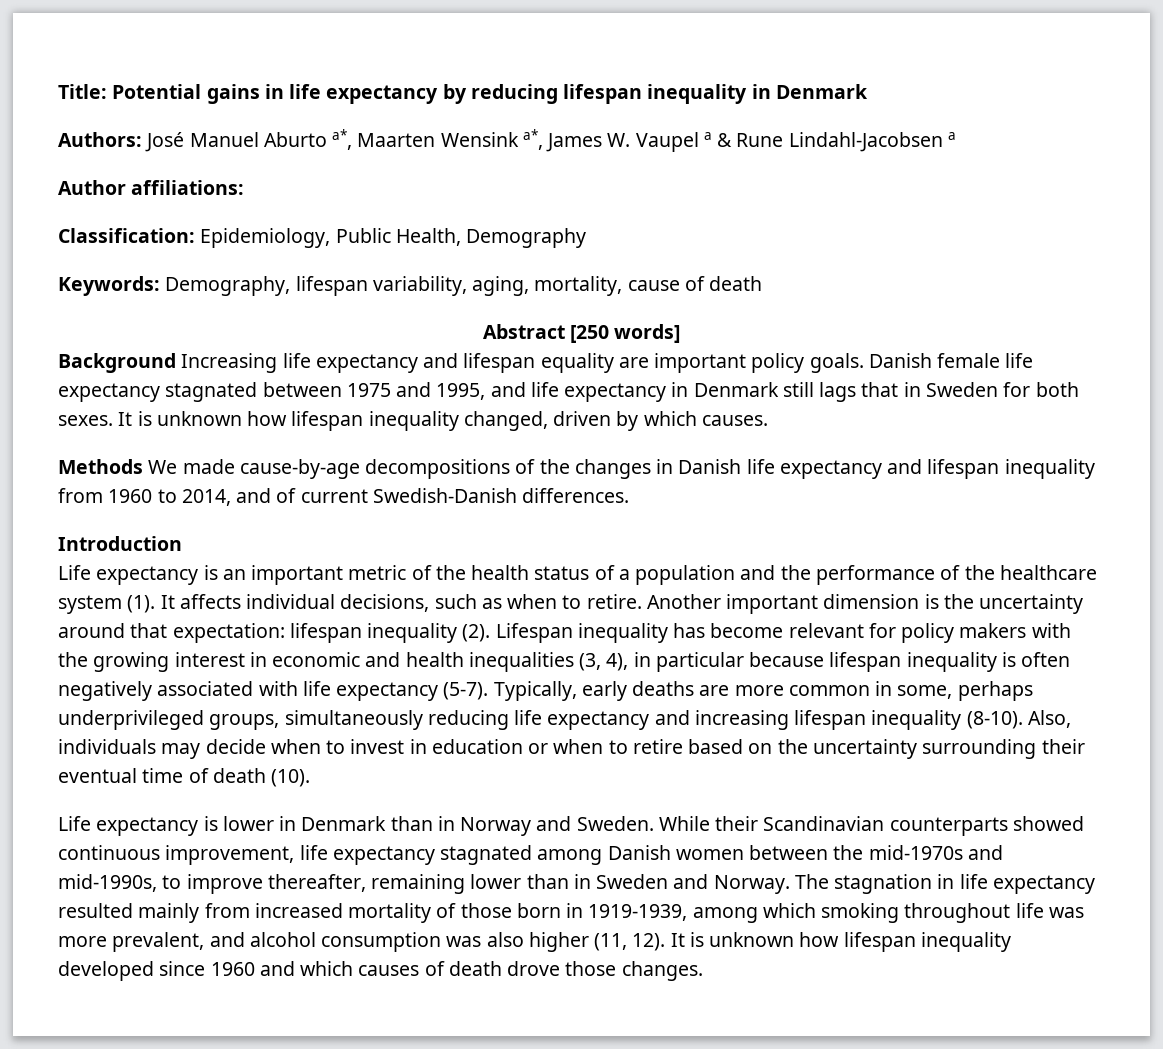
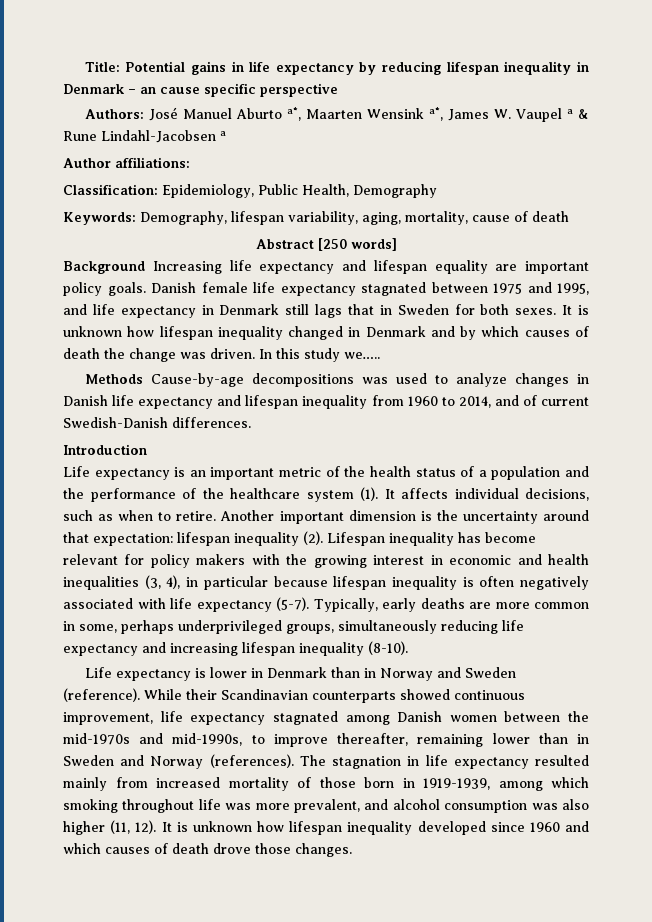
(868, 91) none -> [128,83,338,97] – an cause specific perspective
[463,411,768,431] [58,459,570,479] changed, driven by which causes. // Methods We made cause-by-age decompositions of the -> [288,326,589,340] [63,348,380,362] [84,373,507,387] changed in Denmark and by which causes of death the change was driven. In this study we….. // Methods Cause-by-age decompositions was used to analyze
[1027,710,1071,728] [58,739,1085,759] [58,768,311,787] Also, individuals may decide when to invest in education or when to retire based on the uncertainty surrounding their eventual time of death (10). -> (408, 648) none
[576,816,654,831] Sweden. -> [464,667,516,678] [63,688,140,702] Sweden (reference).
[713,875,790,894] Norway. -> [150,754,294,769] Norway (references).

